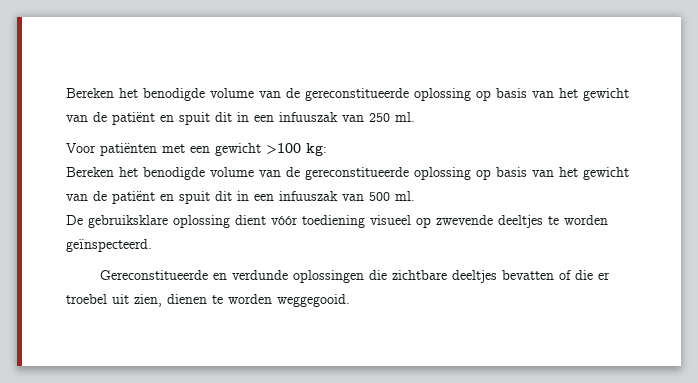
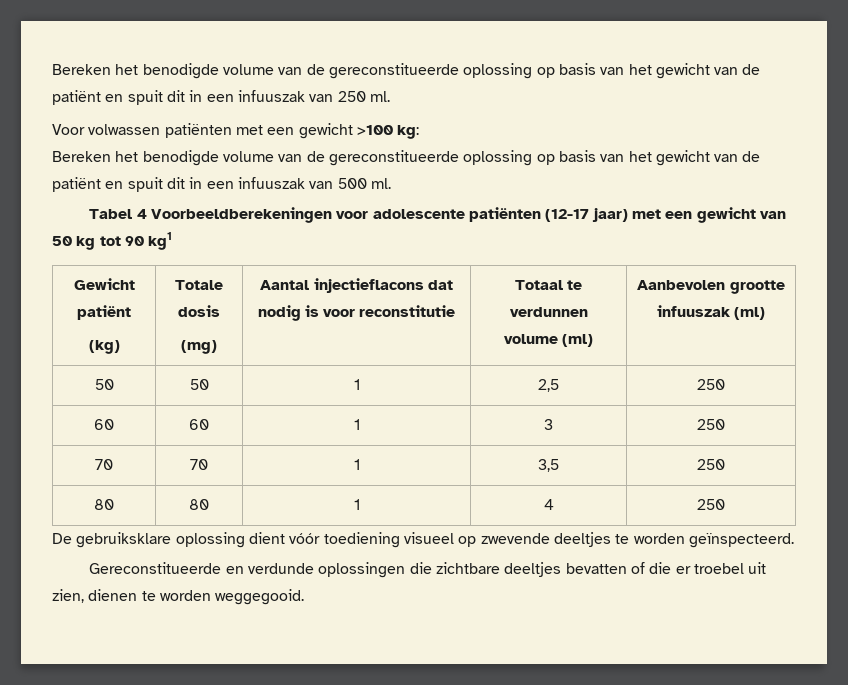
(96, 148) none -> [88,124,161,135] volwassen
(415, 196) none -> [89,207,786,223] [52,232,173,250] [73,278,135,290] [77,305,131,320] [88,340,120,354] [175,280,223,290] [178,305,220,317] [181,340,217,354] [260,278,453,293] [257,305,456,321] [514,280,583,290] [509,307,588,317] [503,334,594,347] [637,280,785,294] [656,305,766,320] [94,379,114,390] [189,379,209,390] [353,379,360,390] [538,379,559,392] [697,379,725,390] [94,419,114,430] [189,419,209,430] [353,419,360,430] [544,419,553,430] [697,419,725,430] [95,459,113,470] [190,459,208,470] [353,459,360,470] [538,459,559,472] [697,459,725,470] [94,499,114,510] [189,499,209,510] [353,499,360,510] [543,499,554,510] [697,499,725,510] // Tabel 4 Voorbeeldberekeningen voor adolescente patiënten (12-17 jaar) met een gewicht van 50 kg tot 90 kg1 // Gewicht patiënt // (kg) | Totale dosis // (mg) | Aantal injectieflacons dat nodig is voor reconstitutie | Totaal te verdunnen volume (ml) | Aanbevolen grootte infuuszak (ml) // 50 | 50 | 1 | 2,5 | 250 // 60 | 60 | 1 | 3 | 250 // 70 | 70 | 1 | 3,5 | 250 // 80 | 80 | 1 | 4 | 250

